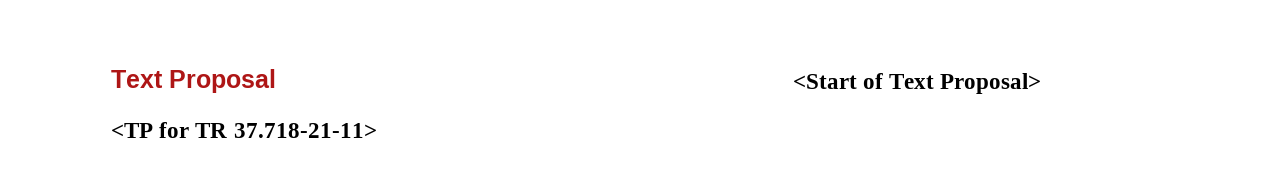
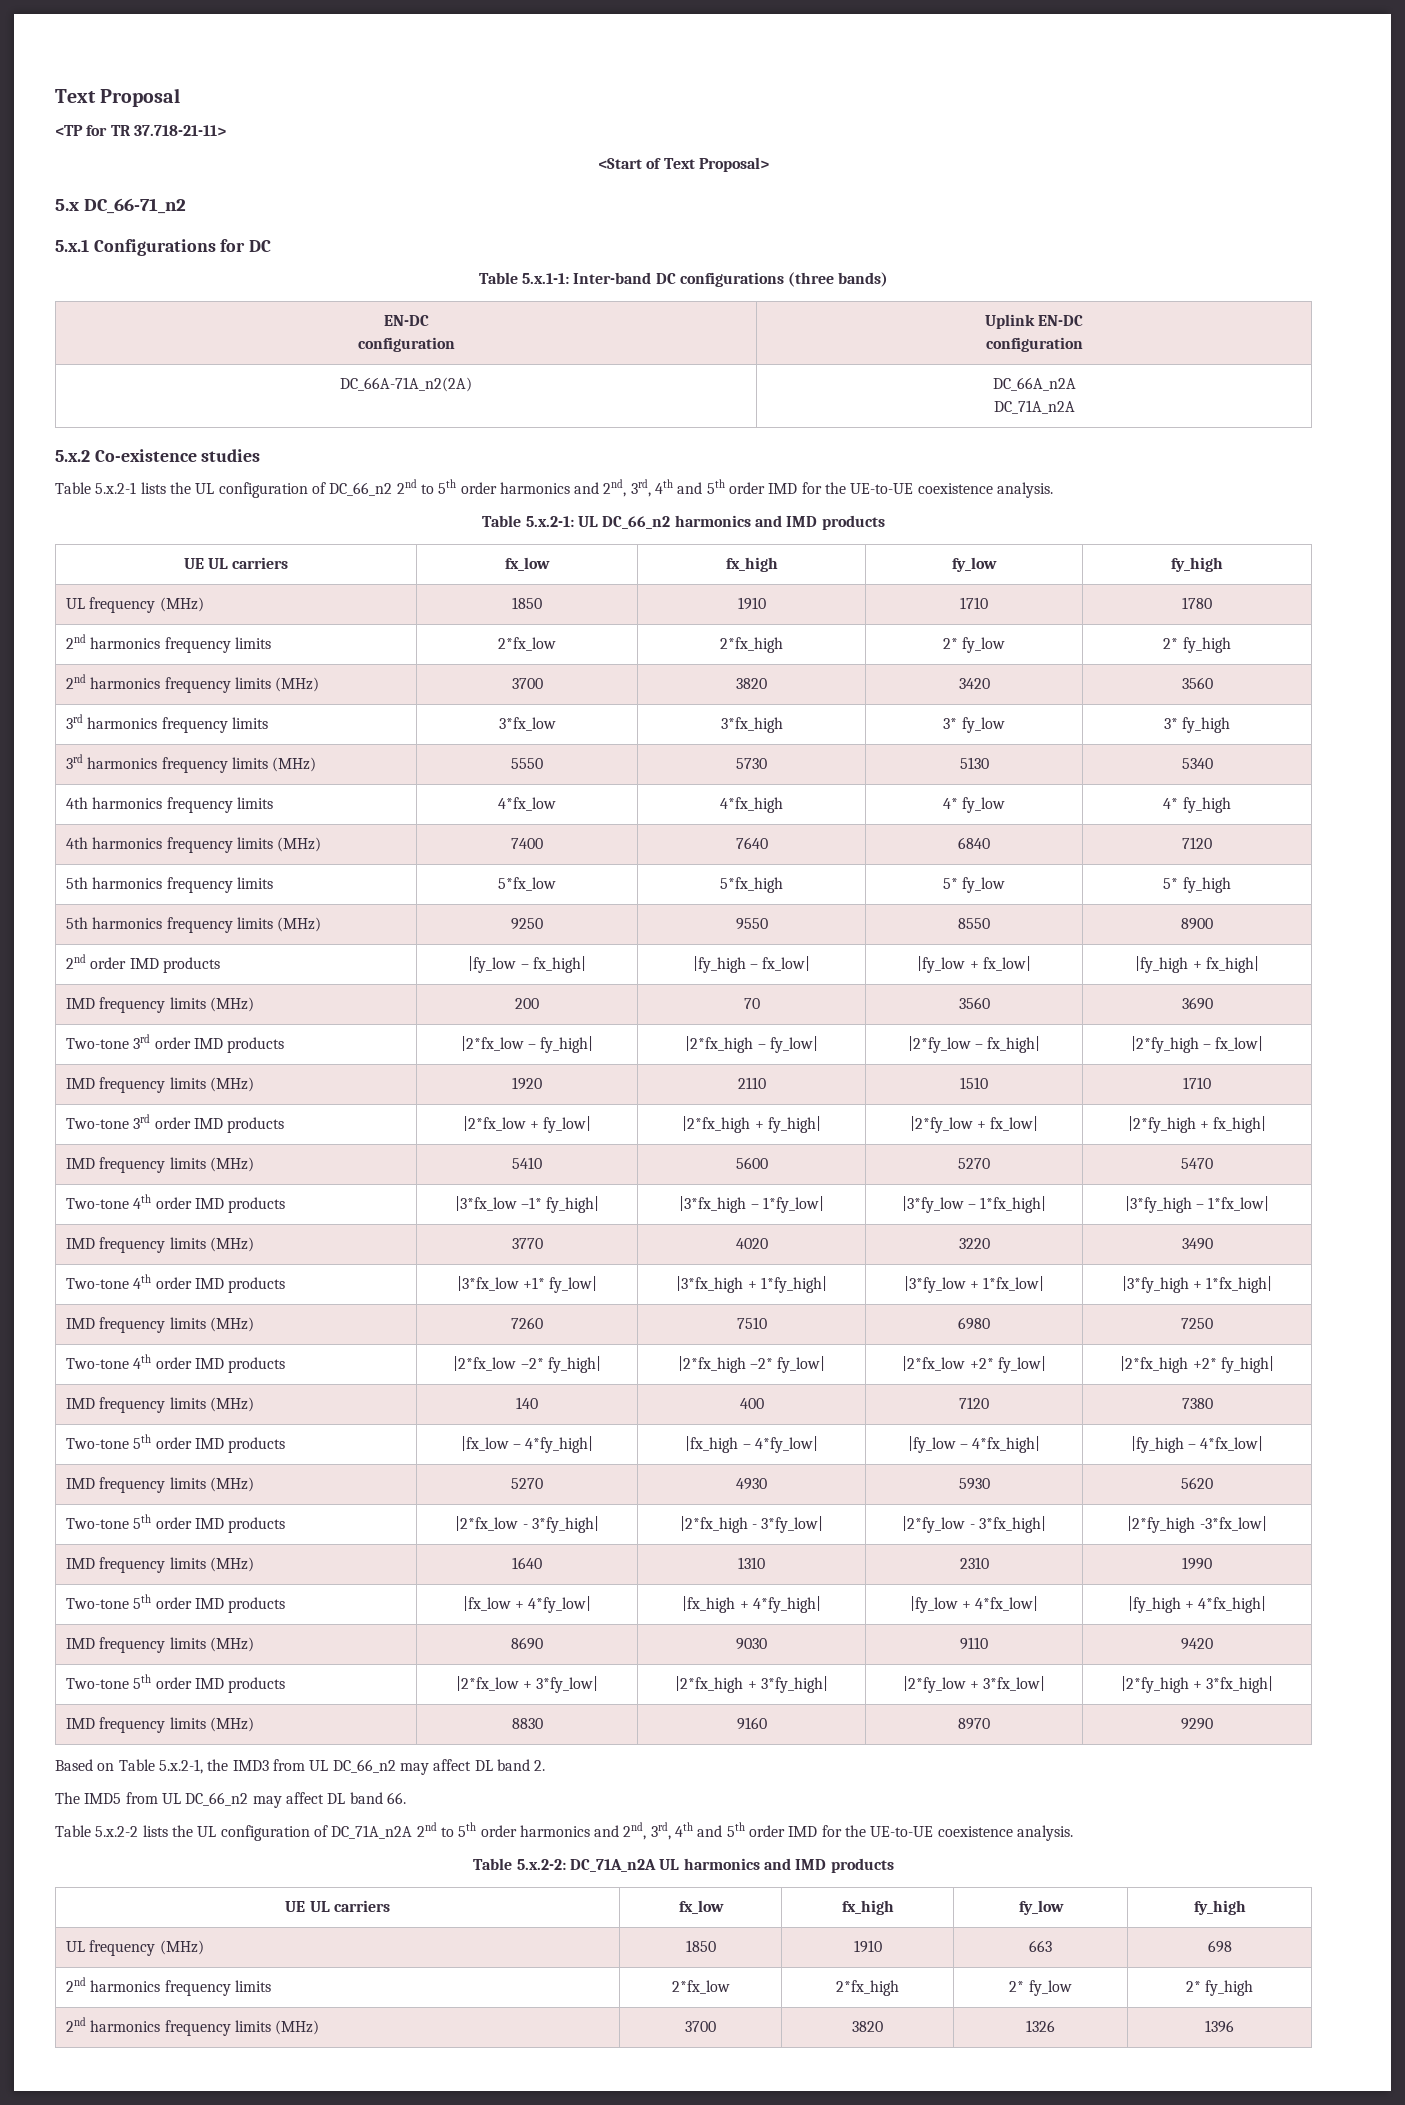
(1042, 83) none -> [55,198,186,214] [55,239,272,256] [478,272,889,287] [383,315,429,326] [357,337,455,352] [984,314,1084,329] [985,337,1083,352] [340,377,472,392] [992,377,1076,391] [993,400,1075,414] [55,449,261,462] [55,479,1054,498] [482,515,885,530] [183,557,289,569] [505,557,550,571] [725,557,778,572] [952,557,998,572] [1171,557,1223,572] [66,597,204,613] [512,597,542,609] [737,597,766,610] [960,597,989,609] [1182,597,1212,609] [66,634,271,653] [498,637,556,651] [720,637,784,653] [942,637,1006,653] [1163,637,1231,653] [66,674,320,693] [511,678,543,689] [736,678,768,689] [958,678,990,689] [1181,677,1213,689] [66,714,268,733] [498,717,556,731] [720,717,783,733] [943,717,1005,733] [1163,717,1231,733] [66,754,317,773] [511,758,543,769] [736,758,768,769] [959,757,989,769] [1181,758,1213,769] [66,797,273,813] [498,797,556,811] [720,797,784,813] [942,797,1006,813] [1163,797,1231,813] [66,837,322,853] [511,838,543,849] [735,837,768,849] [958,837,991,849] [1182,837,1212,849] [66,877,273,893] [498,877,556,891] [720,877,784,893] [942,877,1006,893] [1163,877,1231,893] [66,917,322,933] [511,918,543,930] [735,918,768,930] [958,918,991,929] [1181,918,1213,930] [66,954,220,973] [468,956,586,973] [692,956,811,973] [917,956,1031,973] [1135,956,1259,973] [66,997,254,1013] [515,998,539,1009] [743,998,760,1009] [958,997,990,1009] [1181,997,1213,1010] [66,1034,285,1053] [460,1036,594,1053] [685,1036,818,1053] [907,1036,1041,1053] [1130,1036,1264,1053] [66,1077,254,1093] [512,1077,542,1090] [737,1077,766,1089] [960,1077,989,1089] [1183,1077,1211,1089] [66,1114,285,1133] [462,1116,592,1133] [682,1116,821,1133] [909,1116,1039,1133] [1127,1116,1267,1133] [66,1157,254,1173] [512,1157,542,1169] [735,1157,768,1169] [958,1158,991,1169] [1181,1158,1213,1169] [66,1194,286,1213] [454,1196,600,1213] [679,1196,824,1213] [901,1196,1047,1213] [1124,1196,1270,1213] [66,1237,254,1253] [511,1238,543,1249] [735,1238,768,1249] [958,1238,990,1249] [1181,1238,1213,1250] [66,1274,286,1293] [456,1276,598,1293] [676,1276,827,1293] [903,1276,1045,1293] [1121,1276,1273,1293] [66,1317,254,1333] [511,1317,543,1329] [736,1317,767,1329] [958,1317,991,1330] [1181,1318,1213,1329] [66,1354,286,1373] [453,1356,601,1373] [677,1356,826,1373] [902,1356,1046,1373] [1120,1356,1274,1373] [66,1397,254,1413] [516,1397,538,1409] [739,1398,764,1409] [959,1397,990,1409] [1181,1398,1213,1409] [66,1434,286,1453] [460,1436,594,1453] [685,1436,818,1453] [907,1436,1041,1453] [1130,1436,1264,1453] [66,1477,254,1493] [511,1478,543,1489] [736,1478,768,1490] [958,1478,990,1490] [1181,1477,1213,1489] [66,1514,286,1533] [455,1516,599,1533] [679,1516,824,1533] [902,1516,1046,1533] [1127,1516,1267,1533] [66,1557,254,1573] [512,1557,542,1569] [738,1557,766,1569] [959,1557,989,1569] [1182,1557,1212,1570] [66,1594,286,1613] [462,1596,592,1613] [682,1596,821,1613] [909,1596,1039,1613] [1127,1596,1267,1613] [66,1637,254,1653] [511,1637,543,1650] [736,1638,768,1650] [960,1637,989,1650] [1181,1638,1213,1650] [66,1674,286,1693] [455,1676,599,1693] [675,1676,828,1693] [902,1676,1046,1693] [1120,1676,1274,1693] [66,1717,254,1733] [511,1718,543,1729] [736,1717,767,1730] [958,1718,991,1730] [1181,1718,1213,1730] [55,1759,546,1775] [55,1792,406,1808] [55,1822,1074,1841] [473,1858,894,1873] [285,1900,390,1912] [678,1900,724,1914] [841,1900,894,1915] [1018,1900,1064,1915] [1193,1900,1246,1915] [66,1940,204,1956] [685,1940,716,1952] [853,1940,882,1953] [1029,1940,1052,1952] [1207,1940,1232,1953] [66,1977,271,1996] [671,1980,730,1994] [836,1980,900,1996] [1009,1980,1072,1996] [1185,1980,1254,1996] [66,2017,320,2036] [685,2021,717,2032] [852,2021,884,2032] [1026,2020,1055,2032] [1205,2020,1234,2033] // 5.x DC_66-71_n2 // 5.x.1 Configurations for DC // Table 5.x.1-1: Inter-band DC configurations (three bands) // EN-DC // configuration | Uplink EN-DC // configuration // DC_66A-71A_n2(2A) | DC_66A_n2A // DC_71A_n2A // 5.x.2 Co-existence studies // Table 5.x.2-1 lists the UL configuration of DC_66_n2 2nd to 5th order harmonics and 2nd, 3rd, 4th and 5th order IMD for the UE-to-UE coexistence analysis. // Table 5.x.2-1: UL DC_66_n2 harmonics and IMD products // UE UL carriers | fx_low | fx_high | fy_low | fy_high // UL frequency (MHz) | 1850 | 1910 | 1710 | 1780 // 2nd harmonics frequency limits | 2*fx_low | 2*fx_high | 2* fy_low | 2* fy_high // 2nd harmonics frequency limits (MHz) | 3700 | 3820 | 3420 | 3560 // 3rd harmonics frequency limits | 3*fx_low | 3*fx_high | 3* fy_low | 3* fy_high // 3rd harmonics frequency limits (MHz) | 5550 | 5730 | 5130 | 5340 // 4th harmonics frequency limits | 4*fx_low | 4*fx_high | 4* fy_low | 4* fy_high // 4th harmonics frequency limits (MHz) | 7400 | 7640 | 6840 | 7120 // 5th harmonics frequency limits | 5*fx_low | 5*fx_high | 5* fy_low | 5* fy_high // 5th harmonics frequency limits (MHz) | 9250 | 9550 | 8550 | 8900 // 2nd order IMD products | |fy_low – fx_high| | |fy_high – fx_low| | |fy_low + fx_low| | |fy_high + fx_high| // IMD frequency limits (MHz) | 200 | 70 | 3560 | 3690 // Two-tone 3rd order IMD products | |2*fx_low – fy_high| | |2*fx_high – fy_low| | |2*fy_low – fx_high| | |2*fy_high – fx_low| // IMD frequency limits (MHz) | 1920 | 2110 | 1510 | 1710 // Two-tone 3rd order IMD products | |2*fx_low + fy_low| | |2*fx_high + fy_high| | |2*fy_low + fx_low| | |2*fy_high + fx_high| // IMD frequency limits (MHz) | 5410 | 5600 | 5270 | 5470 // Two-tone 4th order IMD products | |3*fx_low –1* fy_high| | |3*fx_high – 1*fy_low| | |3*fy_low – 1*fx_high| | |3*fy_high – 1*fx_low| // IMD frequency limits (MHz) | 3770 | 4020 | 3220 | 3490 // Two-tone 4th order IMD products | |3*fx_low +1* fy_low| | |3*fx_high + 1*fy_high| | |3*fy_low + 1*fx_low| | |3*fy_high + 1*fx_high| // IMD frequency limits (MHz) | 7260 | 7510 | 6980 | 7250 // Two-tone 4th order IMD products | |2*fx_low –2* fy_high| | |2*fx_high –2* fy_low| | |2*fx_low +2* fy_low| | |2*fx_high +2* fy_high| // IMD frequency limits (MHz) | 140 | 400 | 7120 | 7380 // Two-tone 5th order IMD products | |fx_low – 4*fy_high| | |fx_high – 4*fy_low| | |fy_low – 4*fx_high| | |fy_high – 4*fx_low| // IMD frequency limits (MHz) | 5270 | 4930 | 5930 | 5620 // Two-tone 5th order IMD products | |2*fx_low - 3*fy_high| | |2*fx_high - 3*fy_low| | |2*fy_low - 3*fx_high| | |2*fy_high -3*fx_low| // IMD frequency limits (MHz) | 1640 | 1310 | 2310 | 1990 // Two-tone 5th order IMD products | |fx_low + 4*fy_low| | |fx_high + 4*fy_high| | |fy_low + 4*fx_low| | |fy_high + 4*fx_high| // IMD frequency limits (MHz) | 8690 | 9030 | 9110 | 9420 // Two-tone 5th order IMD products | |2*fx_low + 3*fy_low| | |2*fx_high + 3*fy_high| | |2*fy_low + 3*fx_low| | |2*fy_high + 3*fx_high| // IMD frequency limits (MHz) | 8830 | 9160 | 8970 | 9290 // Based on Table 5.x.2-1, the IMD3 from UL DC_66_n2 may affect DL band 2. // The IMD5 from UL DC_66_n2 may affect DL band 66. // Table 5.x.2-2 lists the UL configuration of DC_71A_n2A 2nd to 5th order harmonics and 2nd, 3rd, 4th and 5th order IMD for the UE-to-UE coexistence analysis. // Table 5.x.2-2: DC_71A_n2A UL harmonics and IMD products // UE UL carriers | fx_low | fx_high | fy_low | fy_high // UL frequency (MHz) | 1850 | 1910 | 663 | 698 // 2nd harmonics frequency limits | 2*fx_low | 2*fx_high | 2* fy_low | 2* fy_high // 2nd harmonics frequency limits (MHz) | 3700 | 3820 | 1326 | 1396

